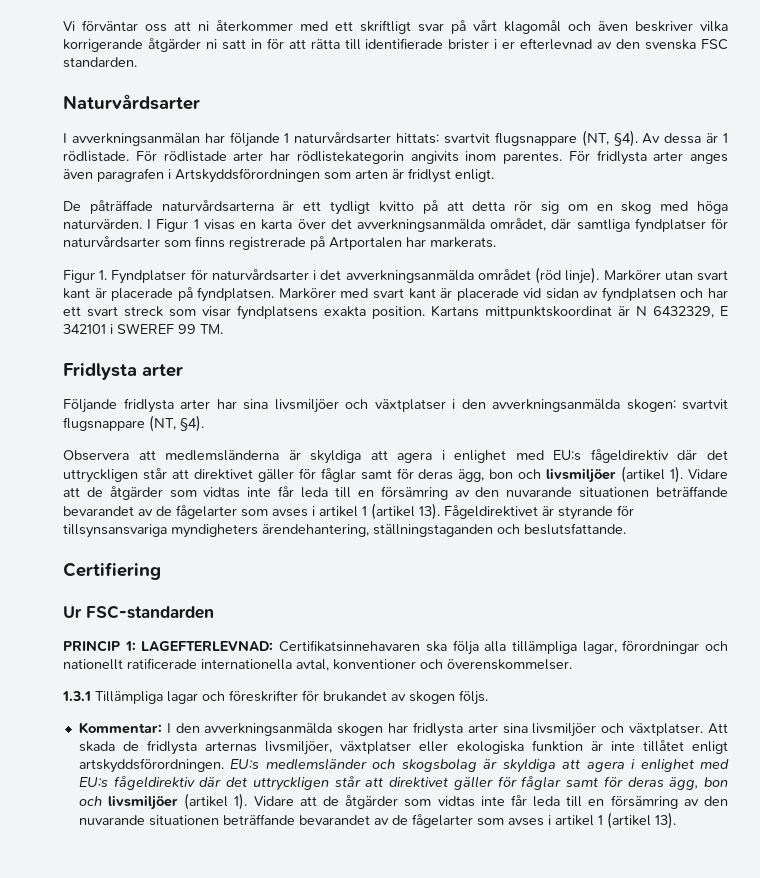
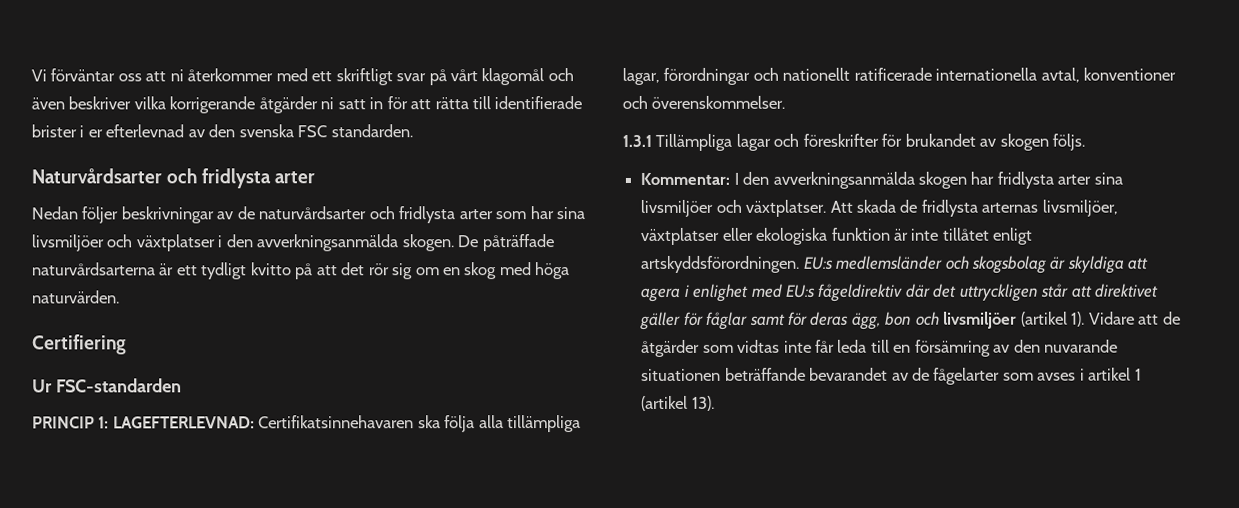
[63,130,729,147] [63,150,728,165] [63,168,494,183] // I avverkningsanmälan har följande 1 naturvårdsarter hittats: svartvit flugsnappare (NT, §4). Av dessa är 1 rödlistade. För rödlistade arter har rödlistekategorin angivits inom parentes. För fridlysta arter anges även paragrafen i Artskyddsförordningen som arten är fridlyst enligt. // -> [166,168,316,189] [31,206,586,224] [31,234,454,252] och fridlysta arter // Nedan följer beskrivningar av de naturvårdsarter och fridlysta arter som har sina livsmiljöer och växtplatser i den avverkningsanmälda skogen.
[472,201,506,211] detta -> [341,262,366,276] det
[147,218,728,233] [63,236,496,250] [63,267,729,284] [63,287,728,302] [63,305,728,320] [63,323,223,334] [63,363,183,380] [63,398,728,413] [63,415,204,432] [63,449,729,464] [63,466,728,483] [63,486,729,500] [63,503,634,520] [63,523,626,538] I Figur 1 visas en karta över det avverkningsanmälda området, där samtliga fyndplatser för naturvårdsarter som finns registrerade på Artportalen har markerats. // Figur 1. Fyndplatser för naturvårdsarter i det avverkningsanmälda området (röd linje). Markörer utan svart kant är placerade på fyndplatsen. Markörer med svart kant är placerade vid sidan av fyndplatsen och har ett svart streck som visar fyndplatsens exakta position. Kartans mittpunktskoordinat är N 6432329, E 342101 i SWEREF 99 TM. // Fridlysta arter // Följande fridlysta arter har sina livsmiljöer och växtplatser i den avverkningsanmälda skogen: svartvit flugsnappare (NT, §4). // Observera att medlemsländerna är skyldiga att agera i enlighet med EU:s fågeldirektiv där det uttryckligen står att direktivet gäller för fåglar samt för deras ägg, bon och livsmiljöer (artikel 1). Vidare att de åtgärder som vidtas inte får leda till en försämring av den nuvarande situationen beträffande bevarandet av de fågelarter som avses i artikel 1 (artikel 13). Fågeldirektivet är styrande för tillsynsansvariga myndigheters ärendehantering, ställningstaganden och beslutsfattande. -> (120, 297) none

